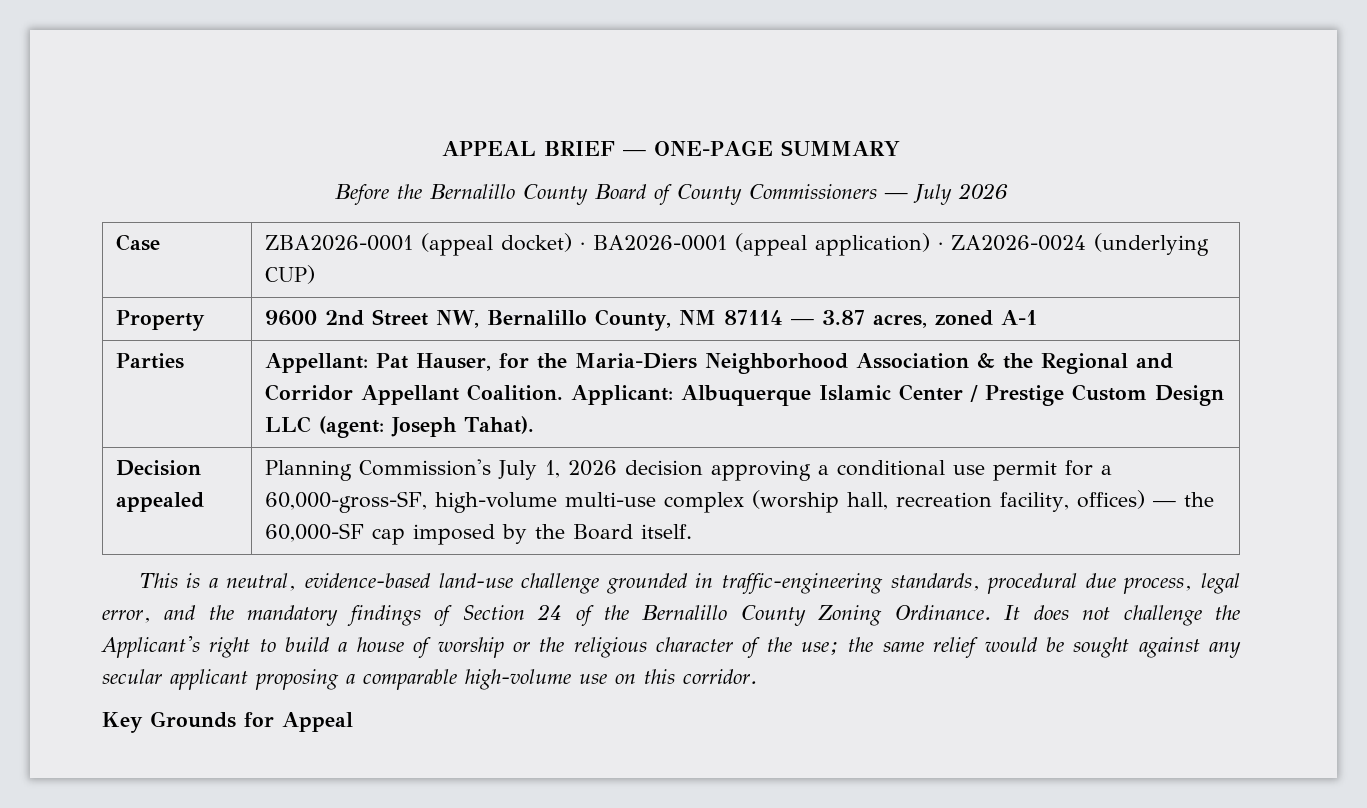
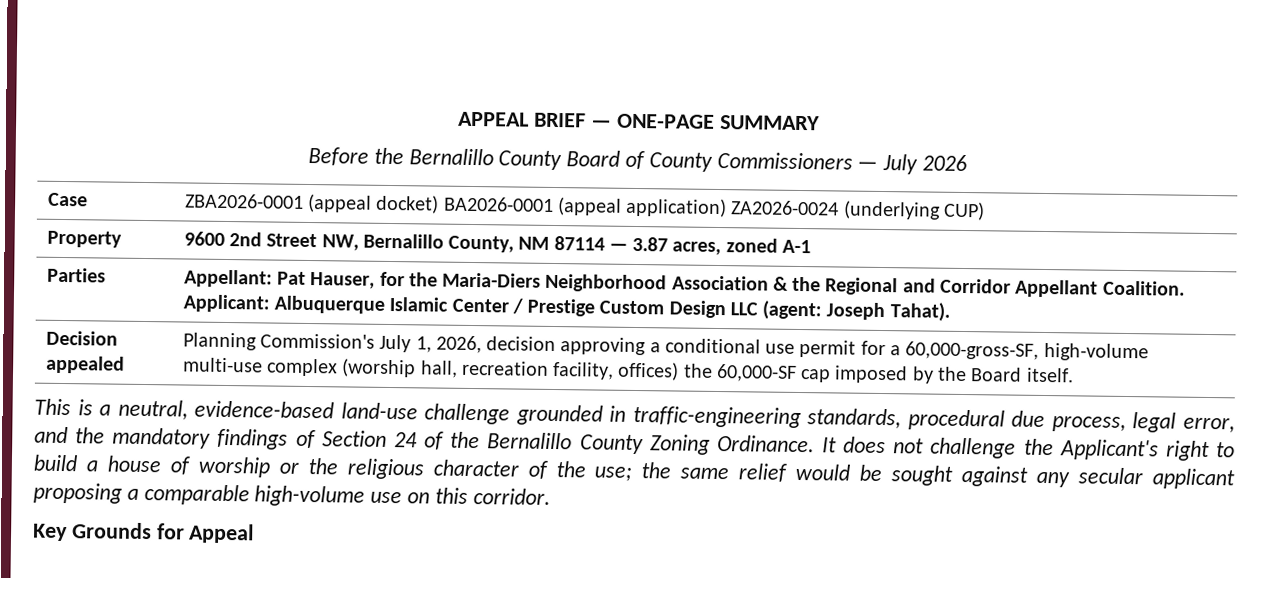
[579,242,585,250] · -> (440, 204) none
[937,242,943,250] · -> (728, 207) none
[567,460,617,476] 2026 -> [435,335,482,354] 2026,
[1152,501,1176,507] — -> (680, 371) none

